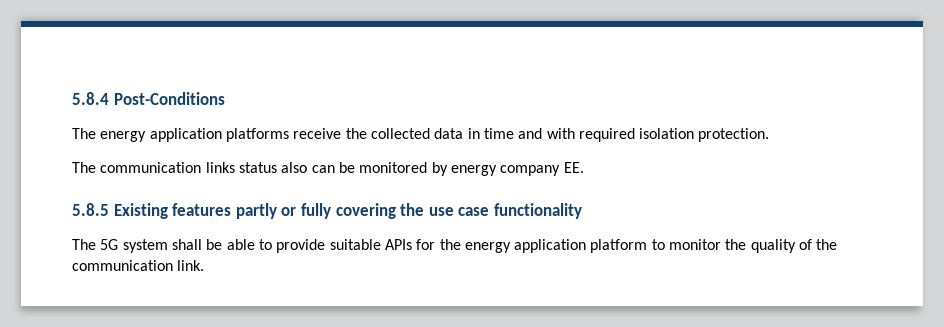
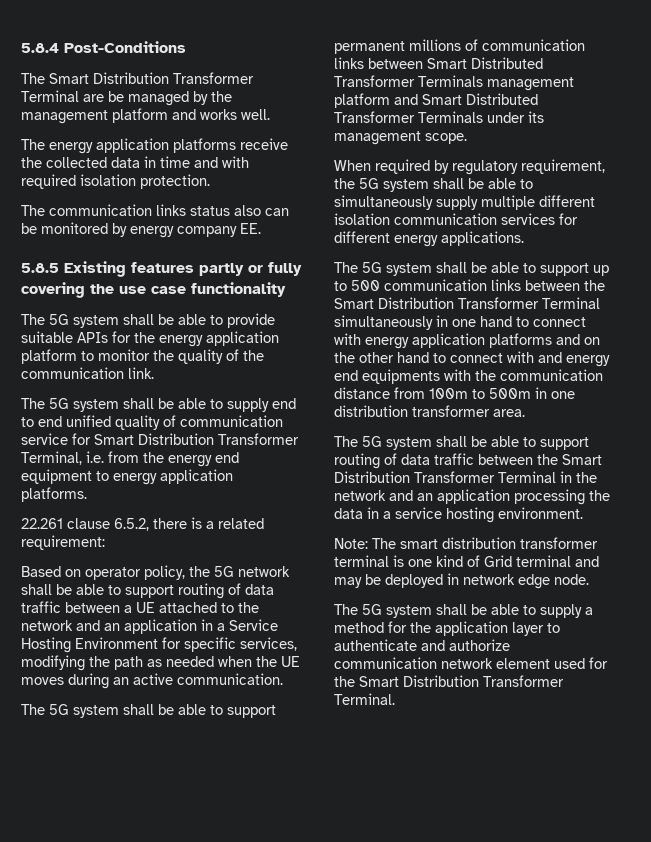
(225, 98) none -> [21,72,254,84] [21,90,232,106] [21,108,270,124] // The Smart Distribution Transformer Terminal are be managed by the management platform and works well.
(205, 265) none -> [21,398,296,412] [21,415,283,430] [21,433,299,445] [21,451,239,467] [21,469,233,485] [21,487,87,502] [21,517,264,531] [21,535,105,550] [21,565,290,580] [21,583,274,599] [21,601,259,613] [21,619,278,634] [21,637,297,653] [21,655,300,671] [21,673,283,689] [21,704,276,718] [334,39,585,54] [334,57,543,69] [334,75,574,91] [334,93,538,108] [334,111,544,123] [334,131,467,145] [334,159,605,175] [334,178,533,192] [334,195,595,210] [334,213,578,225] [334,231,524,247] [334,262,609,276] [334,279,605,291] [334,297,600,309] [334,315,586,330] [334,333,600,349] [334,351,610,367] [334,369,603,384] [334,387,575,399] [334,405,525,417] [334,436,589,450] [334,453,602,469] [334,471,597,483] [334,489,610,505] [334,507,583,523] [334,537,598,549] [334,555,599,567] [334,573,589,589] [334,604,593,618] [334,621,560,636] [334,639,510,651] [334,657,608,669] [334,675,564,687] [334,693,395,705] // The 5G system shall be able to supply end to end unified quality of communication service for Smart Distribution Transformer Terminal, i.e. from the energy end equipment to energy application platforms. // 22.261 clause 6.5.2, there is a related requirement: // Based on operator policy, the 5G network shall be able to support routing of data traffic between a UE attached to the network and an application in a Service Hosting Environment for specific services, modifying the path as needed when the UE moves during an active communication. // The 5G system shall be able to support permanent millions of communication links between Smart Distributed Transformer Terminals management platform and Smart Distributed Transformer Terminals under its management scope. // When required by regulatory requirement, the 5G system shall be able to simultaneously supply multiple different isolation communication services for different energy applications. // The 5G system shall be able to support up to 500 communication links between the Smart Distribution Transformer Terminal simultaneously in one hand to connect with energy application platforms and on the other hand to connect with and energy end equipments with the communication distance from 100m to 500m in one distribution transformer area. // The 5G system shall be able to support routing of data traffic between the Smart Distribution Transformer Terminal in the network and an application processing the data in a service hosting environment. // Note: The smart distribution transformer terminal is one kind of Grid terminal and may be deployed in network edge node. // The 5G system shall be able to supply a method for the application layer to authenticate and authorize communication network element used for the Smart Distribution Transformer Terminal.

